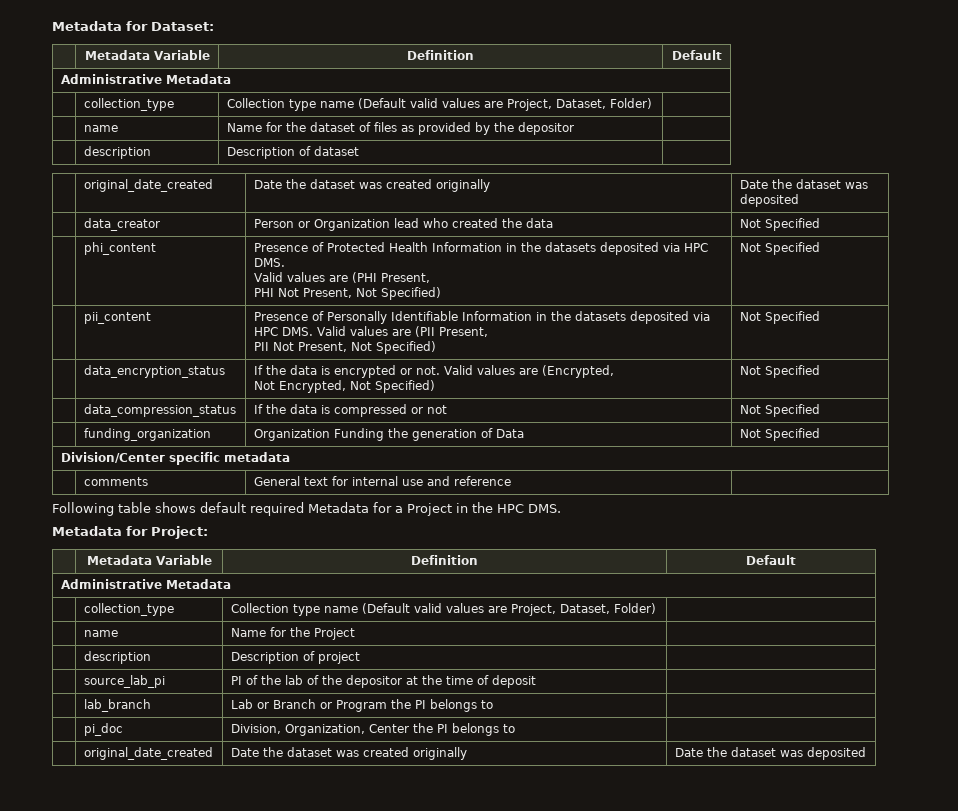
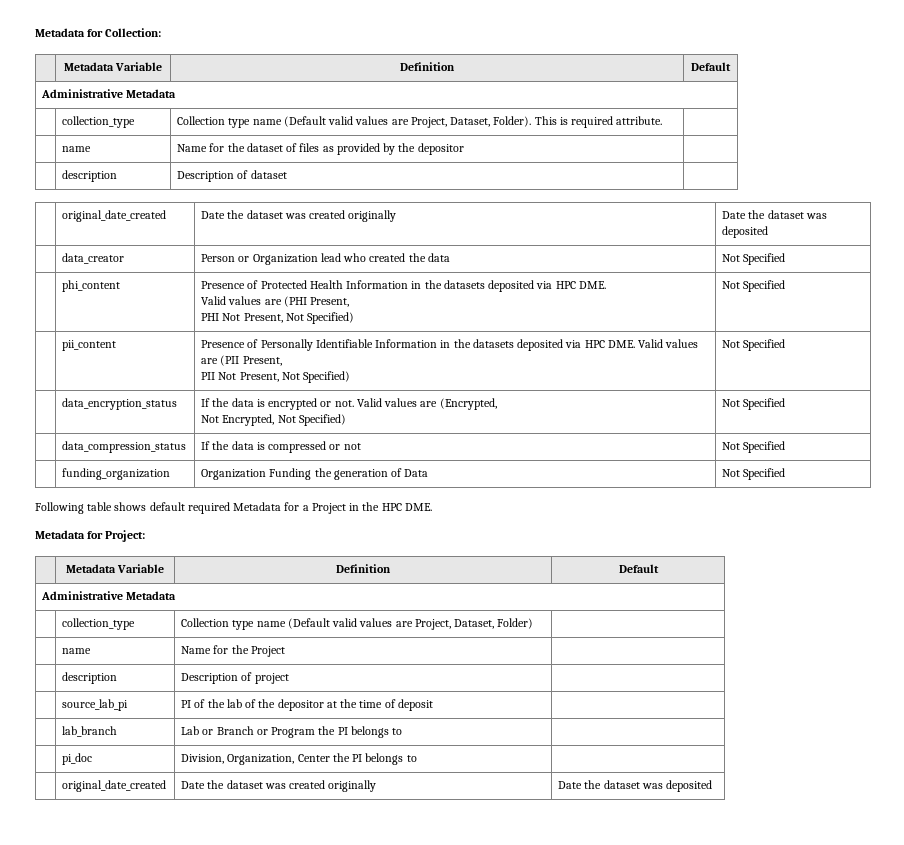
[52,21,214,31] Metadata for Dataset: -> [35,28,162,37] Metadata for Collection:
[609,98,652,109] Folder) -> [493,116,663,128] Folder). This is required attribute.
[253,258,285,267] DMS. -> [578,281,606,289] DME.
[281,327,313,336] DMS. -> [607,340,635,348] DME.
[60,452,290,465] [83,477,148,486] [253,476,511,486] // Division/Center specific metadata // | comments | General text for internal use and reference | -> (786, 474) none
[528,504,561,513] DMS. -> [404,503,432,511] DME.

